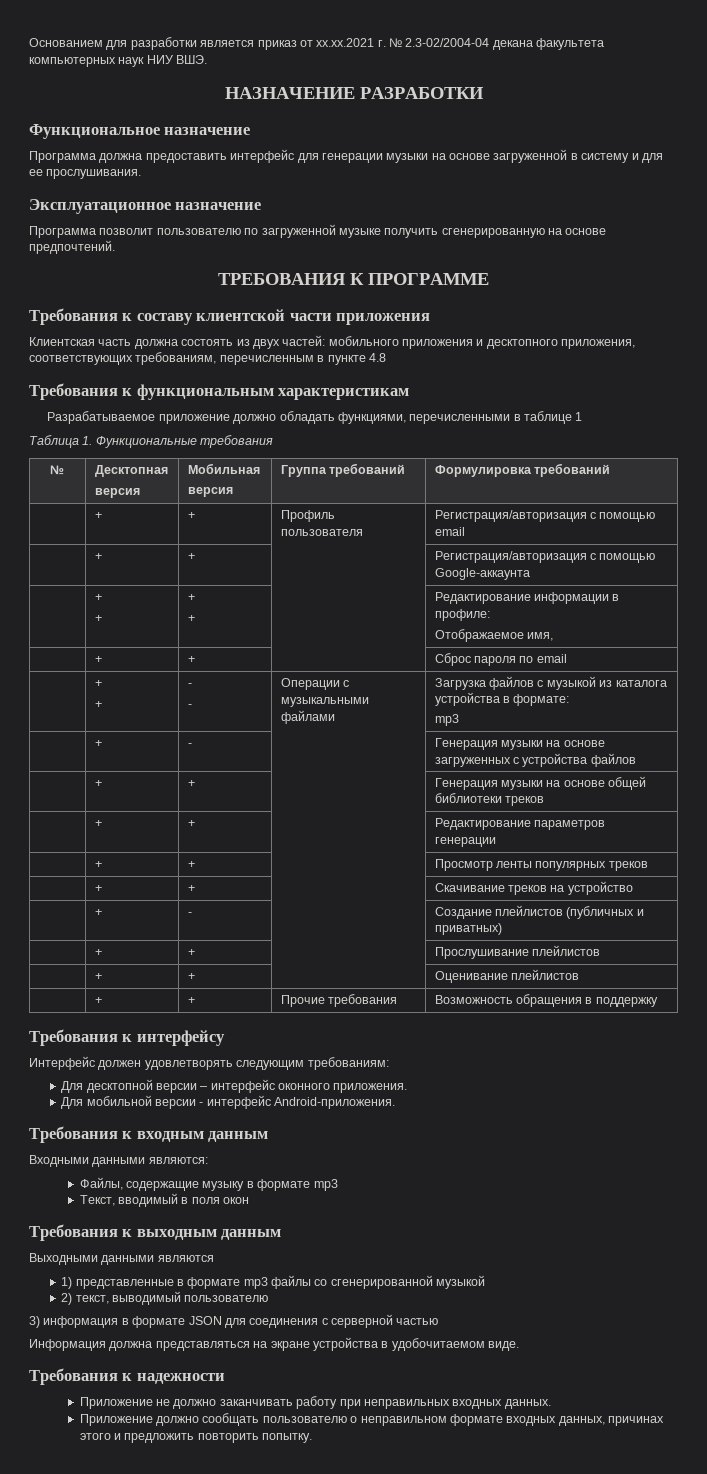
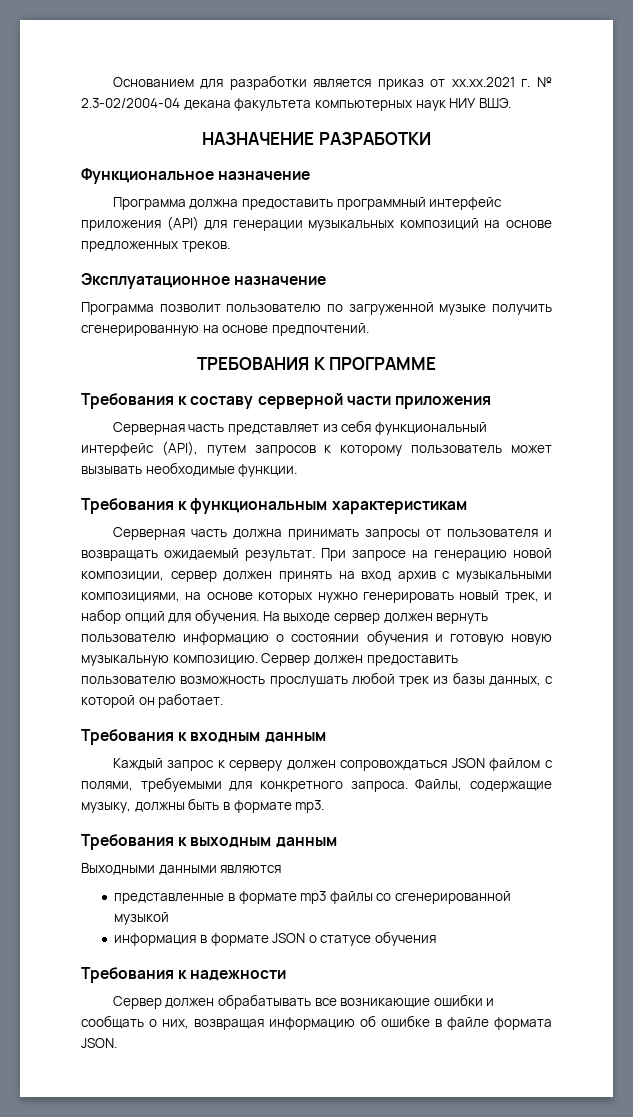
[230,149,663,163] [29,169,142,179] интерфейс для генерации музыки на основе загруженной в систему и для ее прослушивания. -> [336,197,503,210] [81,216,552,231] [81,241,230,252] программный интерфейс приложения (API) для генерации музыкальных композиций на основе предложенных треков.
[196,309,286,321] клиентской -> [257,393,343,409] серверной
[29,335,636,349] [29,352,386,365] [29,383,410,400] [47,411,583,424] [29,435,274,448] [49,465,64,475] [94,465,168,477] [94,488,140,498] [187,463,260,474] [187,487,233,497] [280,463,406,477] [434,463,611,477] [94,512,102,519] [187,512,195,519] [280,510,335,522] [280,529,363,536] [434,510,656,522] [434,527,465,536] [94,553,102,560] [187,553,195,560] [434,551,656,563] [434,568,530,580] [94,594,102,601] [94,615,102,622] [187,594,195,601] [187,615,195,622] [434,592,620,604] [434,609,490,621] [434,629,554,642] [94,656,102,663] [187,656,195,663] [434,653,567,666] [94,680,102,687] [94,701,102,708] [187,683,192,687] [187,704,192,708] [280,678,350,690] [280,697,369,707] [280,710,335,724] [434,676,667,690] [434,692,570,706] [434,714,459,726] [94,740,102,747] [187,743,192,747] [434,738,605,750] [434,753,636,767] [94,780,102,787] [187,780,195,787] [434,776,647,790] [434,793,545,806] [94,820,102,827] [187,820,195,827] [434,818,606,830] [434,837,496,847] [94,861,102,868] [187,861,195,868] [434,859,648,871] [94,885,102,892] [187,885,195,892] [434,881,633,895] [94,909,102,916] [187,912,192,916] [434,905,644,919] [434,923,502,935] [94,949,102,956] [187,949,195,956] [434,945,601,959] [94,973,102,980] [187,973,195,980] [434,969,580,983] [94,997,102,1004] [187,997,195,1004] [280,994,398,1007] [434,994,658,1007] [29,1029,225,1046] [29,1056,389,1070] [61,1079,408,1093] [61,1095,396,1109] [29,1126,269,1143] [29,1155,208,1167] [79,1177,338,1191] [79,1193,250,1207] Клиентская часть должна состоять из двух частей: мобильного приложения и десктопного приложения, соответствующих требованиям, перечисленным в пункте 4.8 // Требования к функциональным характеристикам // Разрабатываемое приложение должно обладать функциями, перечисленными в таблице 1 // Таблица 1. Функциональные требования // № | Десктопная // версия | Мобильная // версия | Группа требований | Формулировка требований // | + | + | Профиль пользователя | Регистрация/авторизация с помощью email // | + | + | | Регистрация/авторизация с помощью Google-аккаунта // | + // + | + // + | | Редактирование информации в профиле: // Отображаемое имя, // | + | + | | Сброс пароля по email // | + // + | - // - | Операции с музыкальными файлами | Загрузка файлов с музыкой из каталога устройства в формате: // mp3 // | + | - | | Генерация музыки на основе загруженных с устройства файлов // | + | + | | Генерация музыки на основе общей библиотеки треков // | + | + | | Редактирование параметров генерации // | + | + | | Просмотр ленты популярных треков // | + | + | | Скачивание треков на устройство // | + | - | | Создание плейлистов (публичных и приватных) // | + | + | | Прослушивание плейлистов // | + | + | | Оценивание плейлистов // | + | + | Прочие требования | Возможность обращения в поддержку // Требования к интерфейсу // Интерфейс должен удовлетворять следующим требованиям: // Для десктопной версии – интерфейс оконного приложения. // Для мобильной версии - интерфейс Android-приложения. // Требования к входным данным // Входными данными являются: // Файлы, содержащие музыку в формате mp3 // Текст, вводимый в поля окон -> [112,420,487,435] [81,441,552,456] [81,462,298,477] [81,498,467,514] [112,527,552,540] [81,548,552,561] [81,571,552,582] [81,590,552,603] [81,609,489,624] [81,630,553,645] [81,653,458,666] [81,672,553,687] [81,693,224,708] [81,729,326,745] [112,758,553,771] [81,777,552,792] [81,798,325,813] Серверная часть представляет из себя функциональный интерфейс (API), путем запросов к которому пользователь может вызывать необходимые функции. // Требования к функциональным характеристикам // Серверная часть должна принимать запросы от пользователя и возвращать ожидаемый результат. При запросе на генерацию новой композиции, сервер должен принять на вход архив с музыкальными композициями, на основе которых нужно генерировать новый трек, и набор опций для обучения. На выходе сервер должен вернуть пользователю информацию о состоянии обучения и готовую новую музыкальную композицию. Сервер должен предоставить пользователю возможность прослушать любой трек из базы данных, с которой он работает. // Требования к входным данным // Каждый запрос к серверу должен сопровождаться JSON файлом с полями, требуемыми для конкретного запроса. Файлы, содержащие музыку, должны быть в формате mp3.
[61,1277,73,1289] 1) -> (282, 869) none
[61,1291,269,1305] [29,1314,439,1328] [29,1337,519,1351] [29,1368,225,1385] [79,1396,551,1409] [79,1413,665,1426] [79,1433,313,1443] 2) текст, выводимый пользователю // 3) информация в формате JSON для соединения с серверной частью // Информация должна представляться на экране устройства в удобочитаемом виде. // Требования к надежности // Приложение не должно заканчивать работу при неправильных входных данных. // Приложение должно сообщать пользователю о неправильном формате входных данных, причинах этого и предложить повторить попытку. -> [114,931,437,946] [81,967,287,983] [112,994,495,1009] [81,1015,552,1030] [81,1038,117,1048] информация в формате JSON о статусе обучения // Требования к надежности // Сервер должен обрабатывать все возникающие ошибки и сообщать о них, возвращая информацию об ошибке в файле формата JSON.

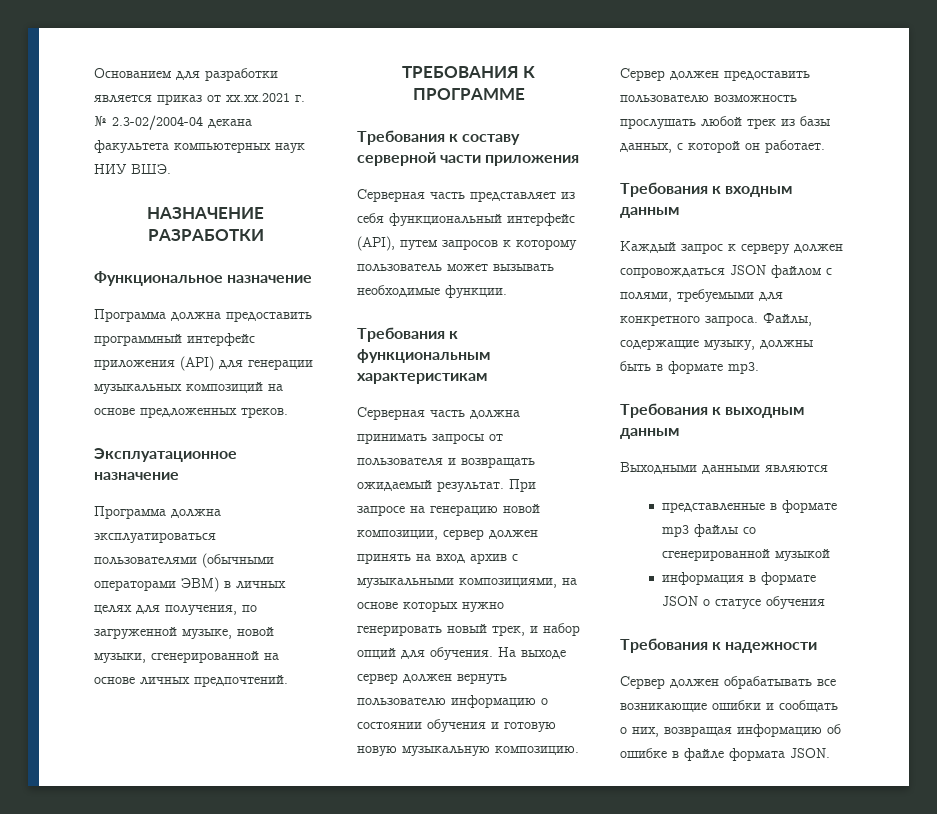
[159,302,552,315] [81,325,269,336] позволит пользователю по загруженной музыке получить сгенерированную на основе -> [171,509,221,518] [94,532,216,543] [94,553,274,568] [94,577,286,592] [94,605,257,615] [94,627,274,639] [94,651,279,663] [94,677,190,685] должна эксплуатироваться пользователями (обычными операторами ЭВМ) в личных целях для получения, по загруженной музыке, новой музыки, сгенерированной на основе личных

